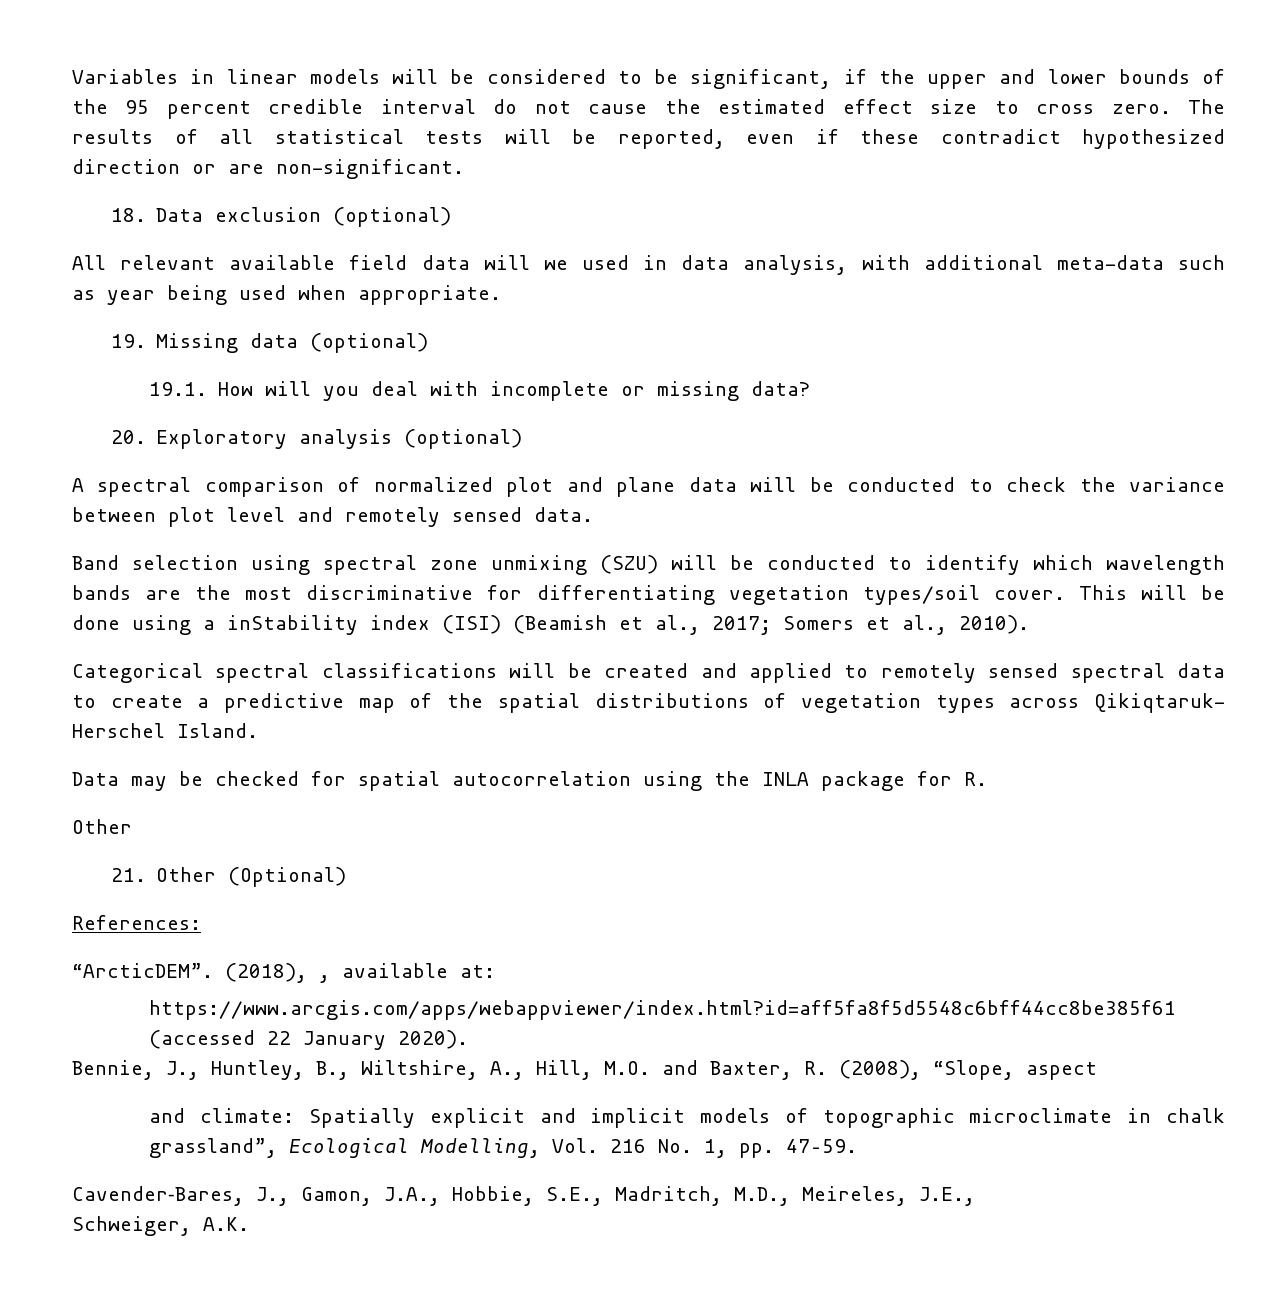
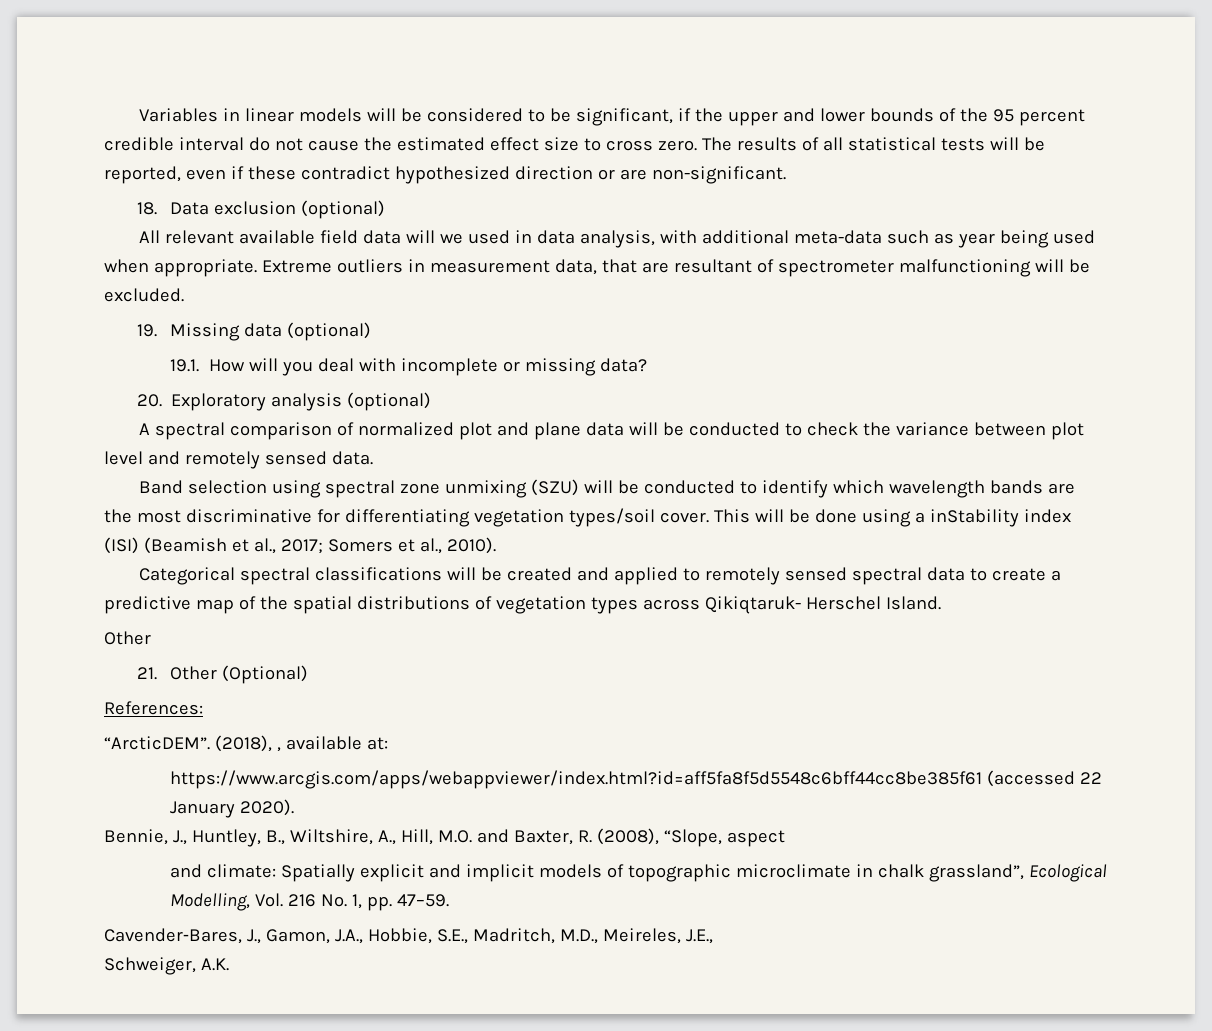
(501, 295) none -> [261,259,1090,277] [104,288,184,302] Extreme outliers in measurement data, that are resultant of spectrometer malfunctioning will be excluded.
[72,771,987,791] // Data may be checked for spatial autocorrelation using the INLA package for R. -> (941, 603) none

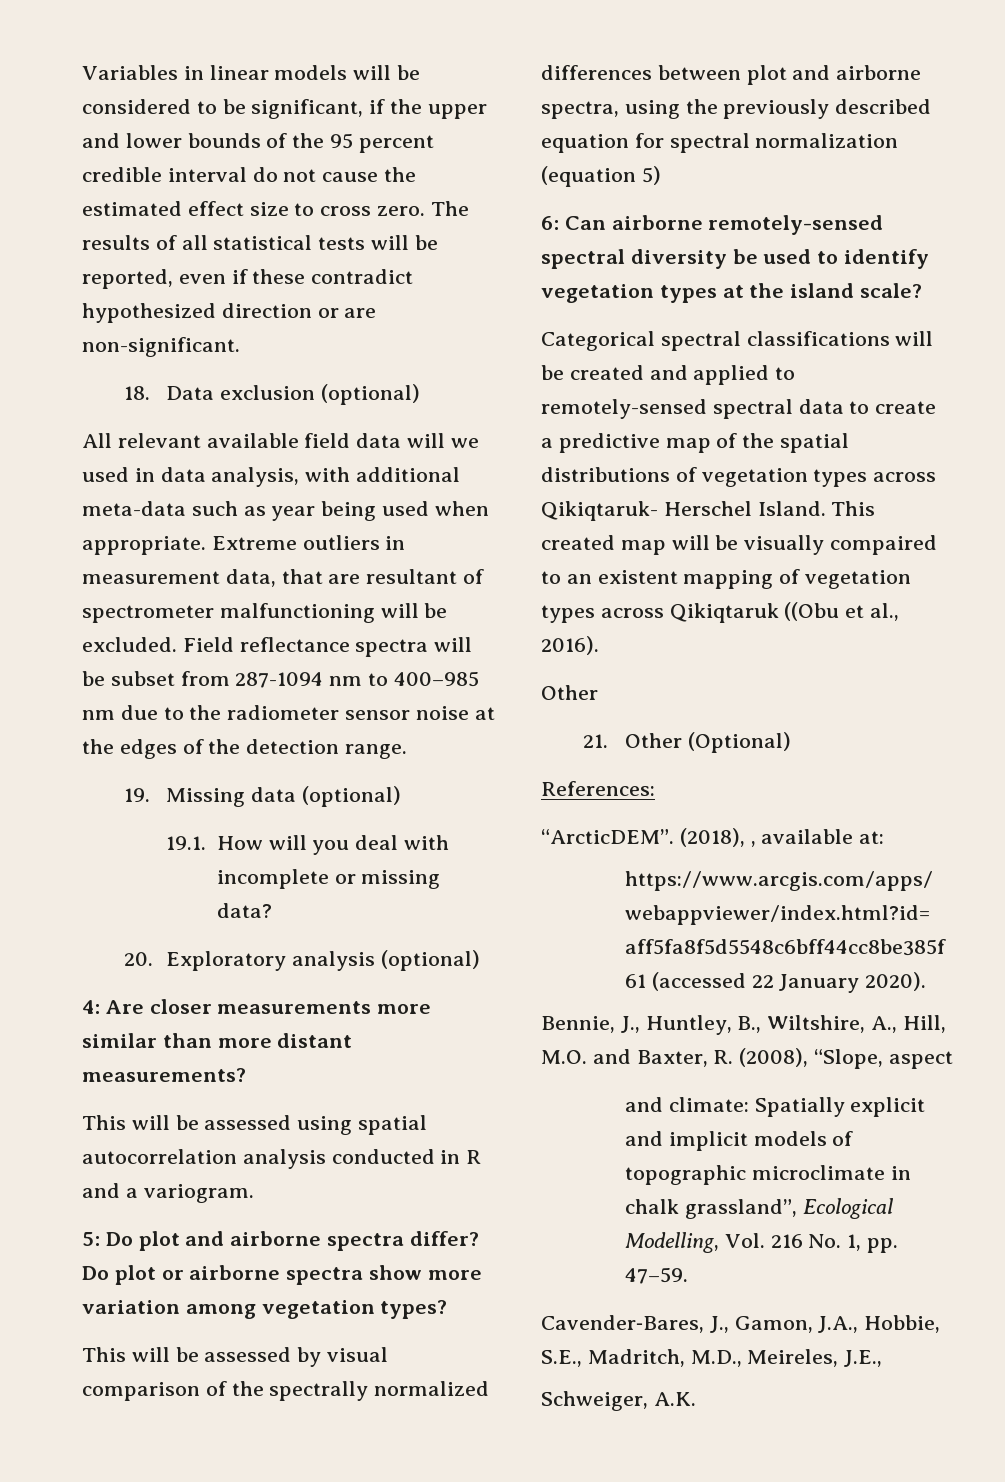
(184, 295) none -> [182,637,473,657] [82,671,479,688] [82,705,495,720] [82,739,408,759] Field reflectance spectra will be subset from 287-1094 nm to 400–985 nm due to the radiometer sensor noise at the edges of the detection range.
[139,422,1085,440] [104,451,373,469] [139,479,1076,498] [104,508,1071,527] [104,537,496,554] A spectral comparison of normalized plot and plane data will be conducted to check the variance between plot level and remotely sensed data. // Band selection using spectral zone unmixing (SZU) will be conducted to identify which wavelength bands are the most discriminative for differentiating vegetation types/soil cover. This will be done using a inStability index (ISI) (Beamish et al., 2017; Somers et al., 2010). -> [82,999,432,1014] [82,1033,353,1048] [82,1068,246,1082] [82,1115,428,1135] [82,1149,482,1169] [82,1183,254,1203] [82,1231,479,1251] [82,1265,482,1285] [82,1300,448,1319] [82,1347,389,1367] [82,1381,490,1401] [541,65,922,85] [541,99,932,119] [541,133,899,153] [541,166,661,187] [541,215,884,235] [541,249,930,269] [541,283,923,303] 4: Are closer measurements more similar than more distant measurements? // This will be assessed using spatial autocorrelation analysis conducted in R and a variogram. // 5: Do plot and airborne spectra differ? Do plot or airborne spectra show more variation among vegetation types? // This will be assessed by visual comparison of the spectrally normalized differences between plot and airborne spectra, using the previously described equation for spectral normalization (equation 5) // 6: Can airborne remotely-sensed spectral diversity be used to identify vegetation types at the island scale?
[705,567,848,585] remotely sensed -> [541,399,707,419] remotely-sensed
(941, 603) none -> [831,501,876,516] [541,535,938,555] [541,569,912,589] [541,602,900,623] [541,636,599,655] This created map will be visually compaired to an existent mapping of vegetation types across Qikiqtaruk ((Obu et al., 2016).

